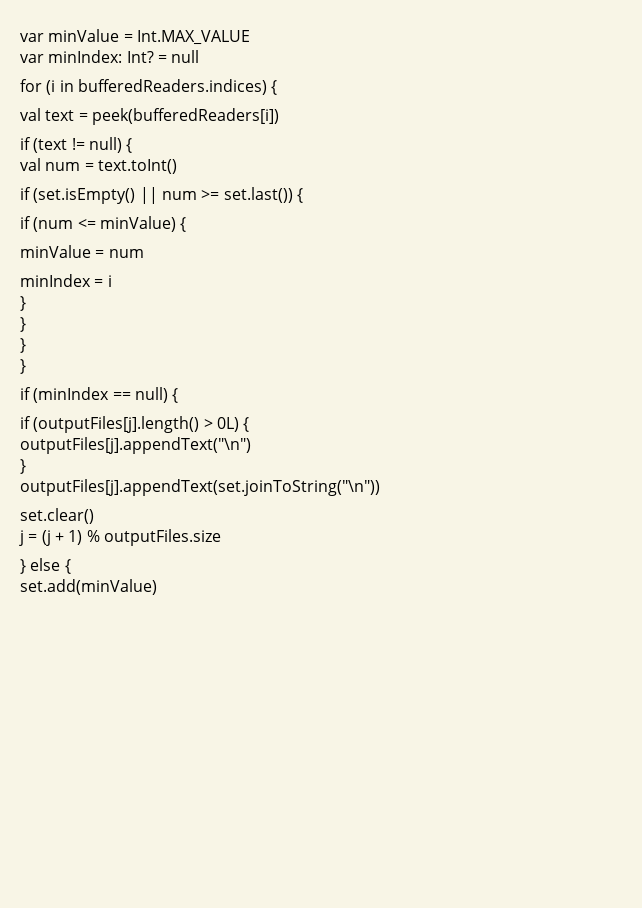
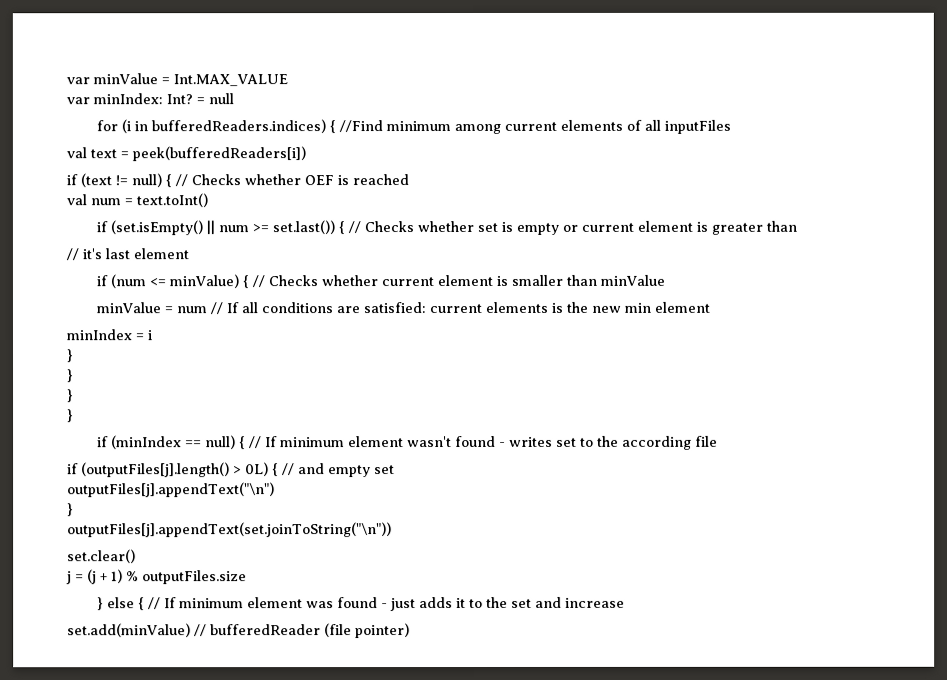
(278, 87) none -> [338,119,731,135] //Find minimum among current elements of all inputFiles
(133, 145) none -> [175,174,409,187] // Checks whether OEF is reached
(303, 195) none -> [347,220,797,235] [66,248,189,261] // Checks whether set is empty or current element is greater than // // it's last element
[20,245,144,258] // minValue = num -> [251,274,665,288] [95,301,710,315] // Checks whether current element is smaller than minValue // minValue = num // If all conditions are satisfied: current elements is the new min element
(179, 395) none -> [248,435,718,450] // If minimum element wasn't found - writes set to the according file
(250, 424) none -> [282,463,395,478] // and empty set
[20,579,157,595] // set.add(minValue) -> [147,596,625,612] [67,623,410,639] // If minimum element was found - just adds it to the set and increase // set.add(minValue) // bufferedReader (file pointer)

